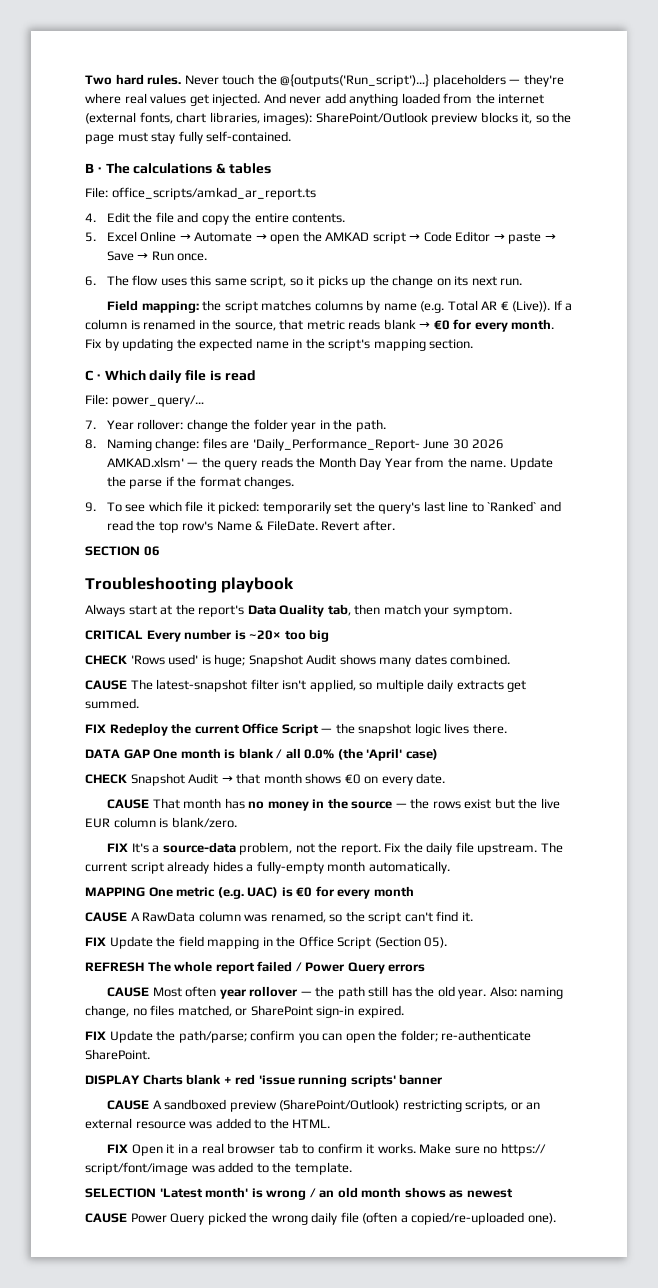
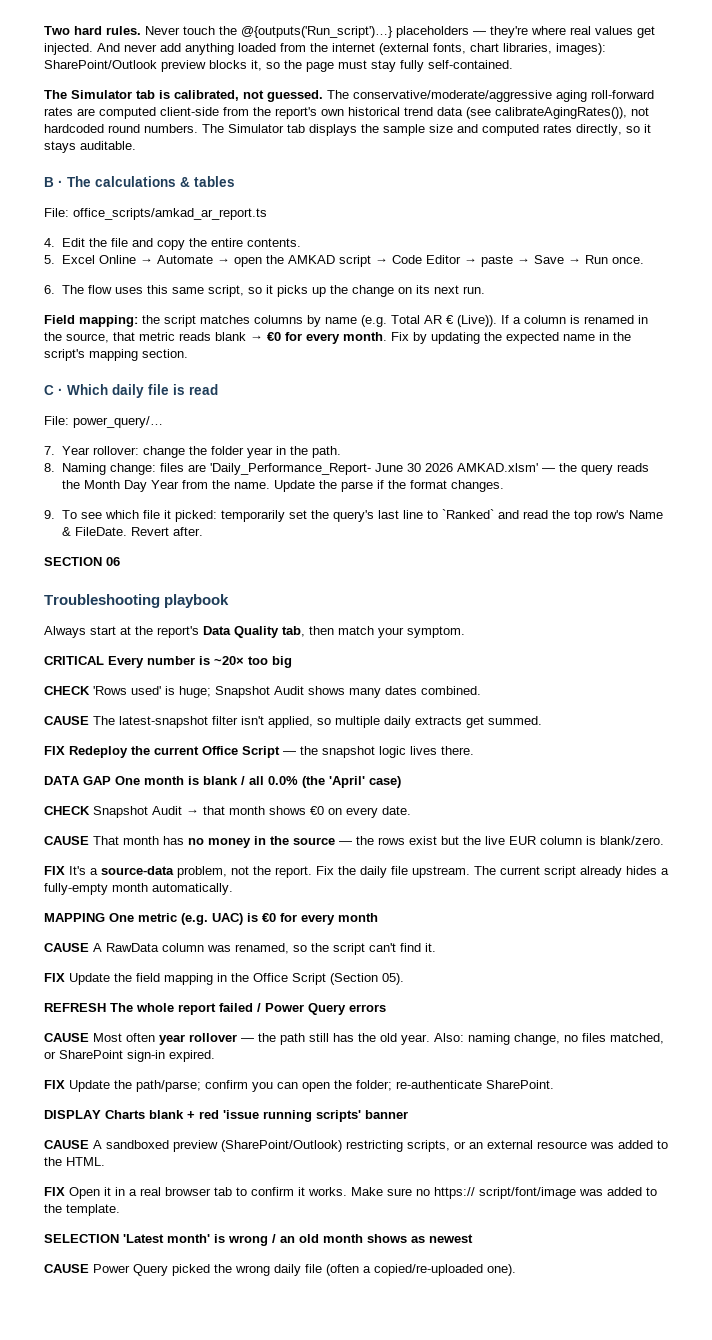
(292, 136) none -> [44,90,654,102] [44,107,649,119] [44,124,651,136] [44,141,136,153] // The Simulator tab is calibrated, not guessed. The conservative/moderate/aggressive aging roll-forward rates are computed client-side from the report's own historical trend data (see calibrateAgingRates()), not hardcoded round numbers. The Simulator tab displays the sample size and computed rates directly, so it stays auditable.

